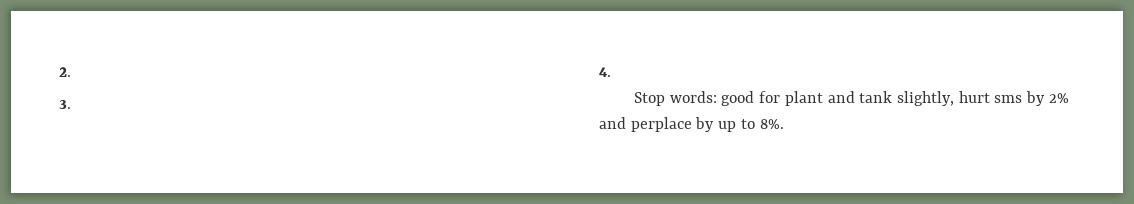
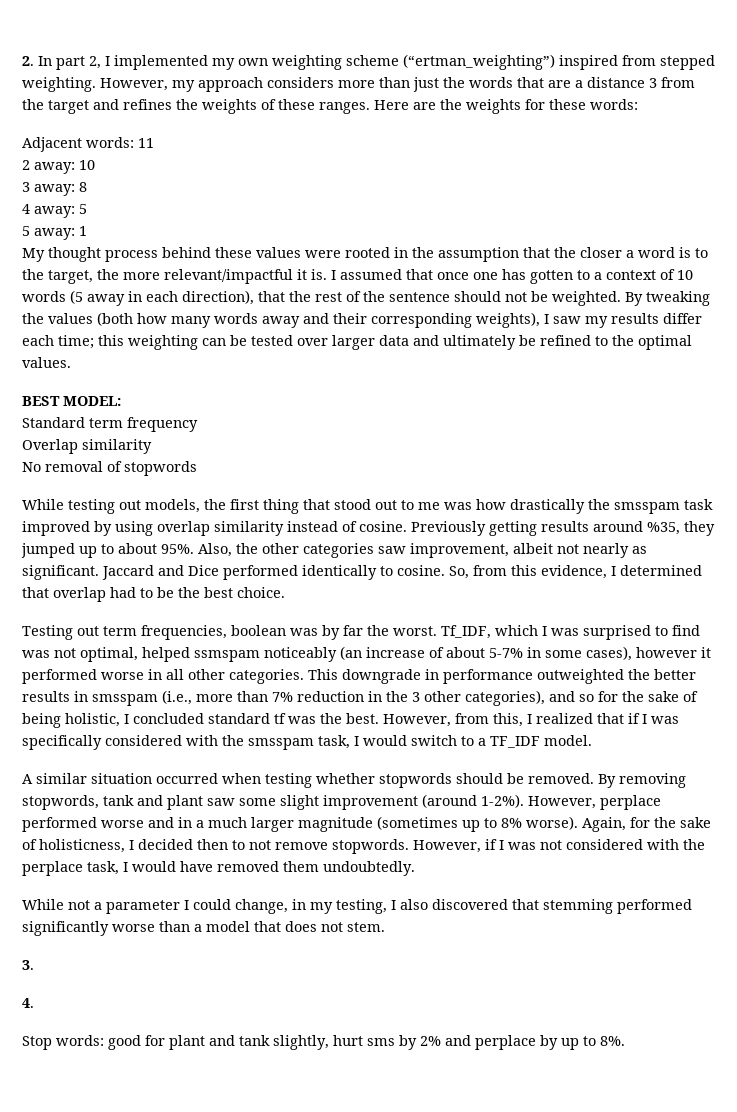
(71, 72) none -> [38,54,715,70] [22,77,695,92] [22,99,638,114] [22,137,154,152] [22,160,95,174] [22,182,87,196] [22,204,87,218] [22,226,87,240] [22,247,708,262] [22,269,693,284] [22,290,710,306] [22,312,702,328] [22,335,692,350] [22,357,71,368] [22,396,121,406] [22,417,198,432] [22,439,152,454] [22,461,197,476] [22,499,713,514] [22,521,715,536] [21,543,647,558] [22,565,702,580] [22,587,285,602] [22,625,700,640] [22,646,711,662] [22,669,696,684] [22,690,698,706] [22,713,679,728] [22,735,592,750] [22,773,686,788] [22,794,661,810] [22,816,711,832] [22,839,705,854] [22,861,415,876] [22,899,692,914] [22,921,385,936] In part 2, I implemented my own weighting scheme (“ertman_weighting”) inspired from stepped weighting. However, my approach considers more than just the words that are a distance 3 from the target and refines the weights of these ranges. Here are the weights for these words: // Adjacent words: 11 // 2 away: 10 // 3 away: 8 // 4 away: 5 // 5 away: 1 // My thought process behind these values were rooted in the assumption that the closer a word is to the target, the more relevant/impactful it is. I assumed that once one has gotten to a context of 10 words (5 away in each direction), that the rest of the sentence should not be weighted. By tweaking the values (both how many words away and their corresponding weights), I saw my results differ each time; this weighting can be tested over larger data and ultimately be refined to the optimal values. // BEST MODEL: // Standard term frequency // Overlap similarity // No removal of stopwords // While testing out models, the first thing that stood out to me was how drastically the smsspam task improved by using overlap similarity instead of cosine. Previously getting results around %35, they jumped up to about 95%. Also, the other categories saw improvement, albeit not nearly as significant. Jaccard and Dice performed identically to cosine. So, from this evidence, I determined that overlap had to be the best choice. // Testing out term frequencies, boolean was by far the worst. Tf_IDF, which I was surprised to find was not optimal, helped ssmspam noticeably (an increase of about 5-7% in some cases), however it performed worse in all other categories. This downgrade in performance outweighted the better results in smsspam (i.e., more than 7% reduction in the 3 other categories), and so for the sake of being holistic, I concluded standard tf was the best. However, from this, I realized that if I was specifically considered with the smsspam task, I would switch to a TF_IDF model. // A similar situation occurred when testing whether stopwords should be removed. By removing stopwords, tank and plant saw some slight improvement (around 1-2%). However, perplace performed worse and in a much larger magnitude (sometimes up to 8% worse). Again, for the sake of holisticness, I decided then to not remove stopwords. However, if I was not considered with the perplace task, I would have removed them undoubtedly. // While not a parameter I could change, in my testing, I also discovered that stemming performed significantly worse than a model that does not stem.

